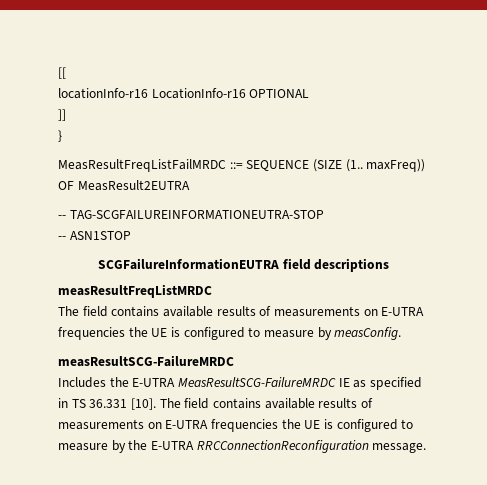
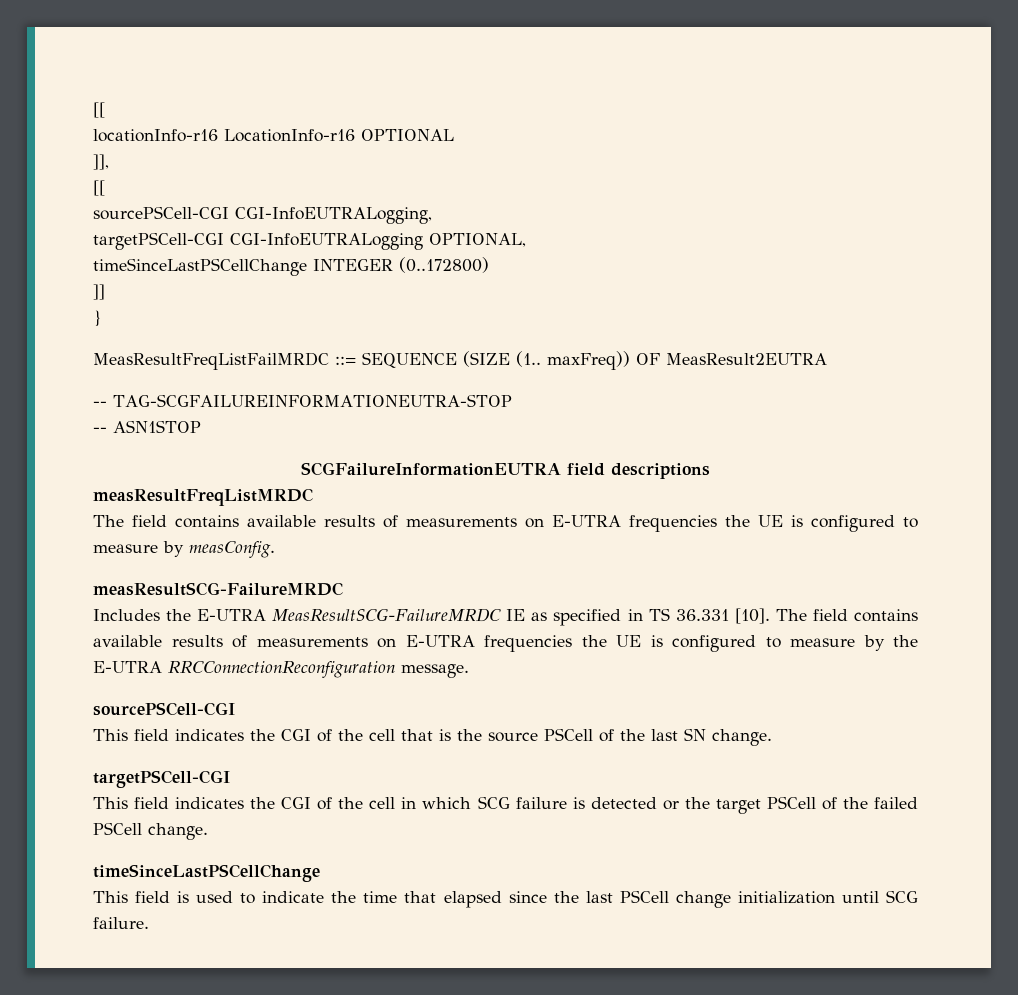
(310, 93) none -> [93,154,109,170] [93,180,105,196] [93,206,432,224] [93,232,526,250] [93,257,489,276] // ]], // [[ // sourcePSCell-CGI CGI-InfoEUTRALogging, // targetPSCell-CGI CGI-InfoEUTRALogging OPTIONAL, // timeSinceLastPSCellChange INTEGER (0..172800)
(427, 448) none -> [93,702,235,716] [93,728,772,746] [93,770,230,788] [93,796,918,814] [93,822,208,840] [93,864,320,882] [93,890,918,908] [93,917,149,929] // sourcePSCell-CGI // This field indicates the CGI of the cell that is the source PSCell of the last SN change. // targetPSCell-CGI // This field indicates the CGI of the cell in which SCG failure is detected or the target PSCell of the failed PSCell change. // timeSinceLastPSCellChange // This field is used to indicate the time that elapsed since the last PSCell change initialization until SCG failure.

